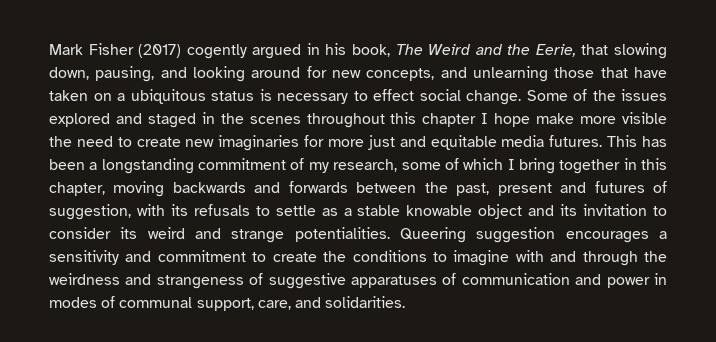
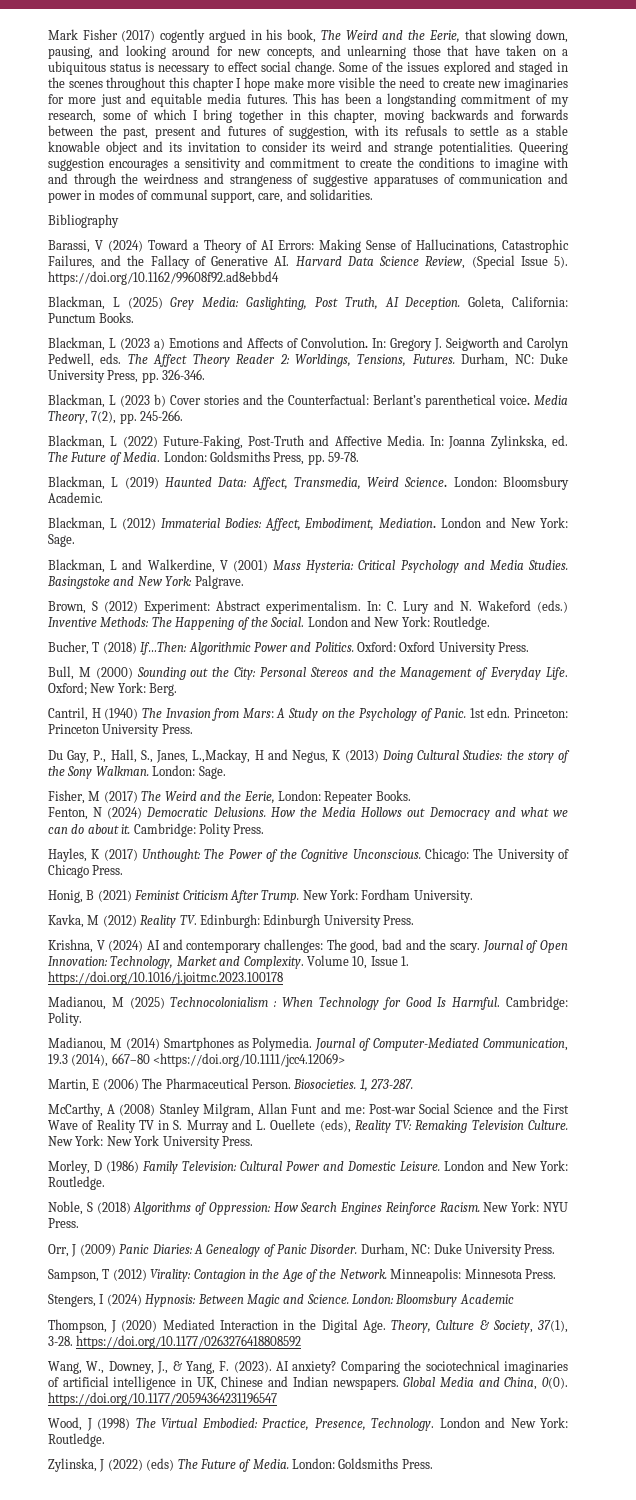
(406, 302) none -> [48,214,119,228] [48,239,569,253] [48,255,568,269] [48,271,279,285] [48,296,568,310] [48,312,135,323] [48,337,568,351] [48,353,568,367] [48,369,206,383] [48,394,568,408] [48,410,184,424] [48,435,568,449] [48,451,359,465] [48,476,569,490] [48,492,103,503] [48,517,569,531] [48,534,75,547] [48,559,568,573] [47,575,244,589] [48,600,568,614] [48,616,491,630] [48,641,530,655] [48,666,568,680] [48,682,178,696] [48,707,568,721] [48,724,193,737] [48,749,571,763] [48,765,226,779] [48,790,411,804] [48,807,568,820] [48,823,265,837] [48,848,570,862] [48,864,124,878] [48,889,473,903] [48,914,414,928] [48,939,569,953] [48,955,409,969] [48,971,283,985] [48,996,568,1010] [48,1012,82,1026] [48,1037,569,1051] [48,1053,346,1067] [48,1078,413,1092] [48,1103,570,1117] [48,1119,568,1133] [48,1135,253,1149] [48,1160,568,1174] [48,1176,105,1190] [48,1201,568,1215] [48,1218,79,1228] [48,1243,556,1257] [48,1268,556,1282] [48,1294,514,1307] [48,1319,568,1333] [48,1335,302,1349] [48,1360,568,1374] [48,1376,568,1390] [48,1392,277,1406] [48,1417,568,1431] [48,1433,105,1447] [48,1458,433,1472] // Bibliography // Barassi, V (2024) Toward a Theory of AI Errors: Making Sense of Hallucinations, Catastrophic Failures, and the Fallacy of Generative AI. Harvard Data Science Review, (Special Issue 5). https://doi.org/10.1162/99608f92.ad8ebbd4 // Blackman, L (2025) Grey Media: Gaslighting, Post Truth, AI Deception. Goleta, California: Punctum Books. // Blackman, L (2023 a) Emotions and Affects of Convolution. In: Gregory J. Seigworth and Carolyn Pedwell, eds. The Affect Theory Reader 2: Worldings, Tensions, Futures. Durham, NC: Duke University Press, pp. 326-346. // Blackman, L (2023 b) Cover stories and the Counterfactual: Berlant’s parenthetical voice. Media Theory, 7(2), pp. 245-266. // Blackman, L (2022) Future-Faking, Post-Truth and Affective Media. In: Joanna Zylinkska, ed. The Future of Media. London: Goldsmiths Press, pp. 59-78. // Blackman, L (2019) Haunted Data: Affect, Transmedia, Weird Science. London: Bloomsbury Academic. // Blackman, L (2012) Immaterial Bodies: Affect, Embodiment, Mediation. London and New York: Sage. // Blackman, L and Walkerdine, V (2001) Mass Hysteria: Critical Psychology and Media Studies. Basingstoke and New York: Palgrave. // Brown, S (2012) Experiment: Abstract experimentalism. In: C. Lury and N. Wakeford (eds.) Inventive Methods: The Happening of the Social. London and New York: Routledge. // Bucher, T (2018) If…Then: Algorithmic Power and Politics. Oxford: Oxford University Press. // Bull, M (2000) Sounding out the City: Personal Stereos and the Management of Everyday Life. Oxford; New York: Berg. // Cantril, H (1940) The Invasion from Mars: A Study on the Psychology of Panic. 1st edn. Princeton: Princeton University Press. // Du Gay, P., Hall, S., Janes, L.,Mackay, H and Negus, K (2013) Doing Cultural Studies: the story of the Sony Walkman. London: Sage. // Fisher, M (2017) The Weird and the Eerie, London: Repeater Books. // Fenton, N (2024) Democratic Delusions. How the Media Hollows out Democracy and what we can do about it. Cambridge: Polity Press. // Hayles, K (2017) Unthought: The Power of the Cognitive Unconscious. Chicago: The University of Chicago Press. // Honig, B (2021) Feminist Criticism After Trump. New York: Fordham University. // Kavka, M (2012) Reality TV. Edinburgh: Edinburgh University Press. // Krishna, V (2024) AI and contemporary challenges: The good, bad and the scary. Journal of Open Innovation: Technology, Market and Complexity. Volume 10, Issue 1. https://doi.org/10.1016/j.joitmc.2023.100178 // Madianou, M (2025) Technocolonialism : When Technology for Good Is Harmful. Cambridge: Polity. // Madianou, M (2014) Smartphones as Polymedia. Journal of Computer-Mediated Communication, 19.3 (2014), 667–80 <https://doi.org/10.1111/jcc4.12069> // Martin, E (2006) The Pharmaceutical Person. Biosocieties. 1, 273-287. // McCarthy, A (2008) Stanley Milgram, Allan Funt and me: Post-war Social Science and the First Wave of Reality TV in S. Murray and L. Ouellete (eds), Reality TV: Remaking Television Culture. New York: New York University Press. // Morley, D (1986) Family Television: Cultural Power and Domestic Leisure. London and New York: Routledge. // Noble, S (2018) Algorithms of Oppression: How Search Engines Reinforce Racism. New York: NYU Press. // Orr, J (2009) Panic Diaries: A Genealogy of Panic Disorder. Durham, NC: Duke University Press. // Sampson, T (2012) Virality: Contagion in the Age of the Network. Minneapolis: Minnesota Press. // Stengers, I (2024) Hypnosis: Between Magic and Science. London: Bloomsbury Academic // Thompson, J (2020) Mediated Interaction in the Digital Age. Theory, Culture & Society, 37(1), 3-28. https://doi.org/10.1177/0263276418808592 // Wang, W., Downey, J., & Yang, F. (2023). AI anxiety? Comparing the sociotechnical imaginaries of artificial intelligence in UK, Chinese and Indian newspapers. Global Media and China, 0(0). https://doi.org/10.1177/20594364231196547 // Wood, J (1998) The Virtual Embodied: Practice, Presence, Technology. London and New York: Routledge. // Zylinska, J (2022) (eds) The Future of Media. London: Goldsmiths Press.

